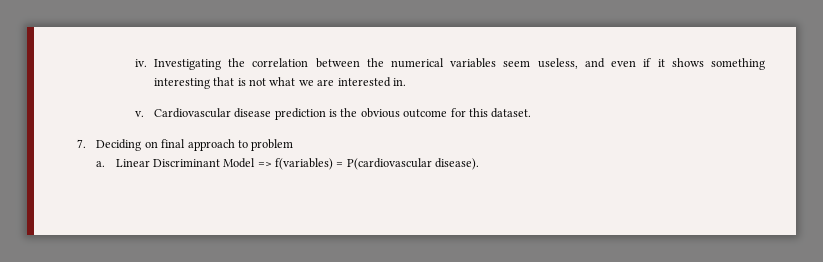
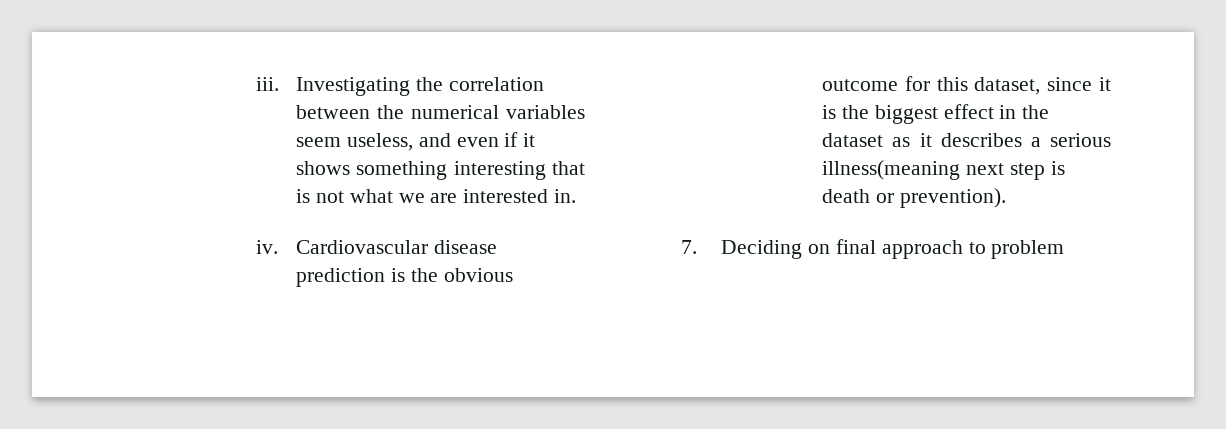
[134,59,147,67] iv. -> [256,77,279,91] iii.
[134,111,144,117] v. -> [256,240,278,254] iv.
[491,108,532,118] dataset. -> [974,77,1111,95] [822,104,1050,124] [822,133,1111,147] [822,160,1065,180] [822,188,1006,208] dataset, since it is the biggest effect in the dataset as it describes a serious illness(meaning next step is death or prevention).
[96,158,480,170] // a. Linear Discriminant Model => f(variables) = P(cardiovascular disease). -> (1065, 249) none

